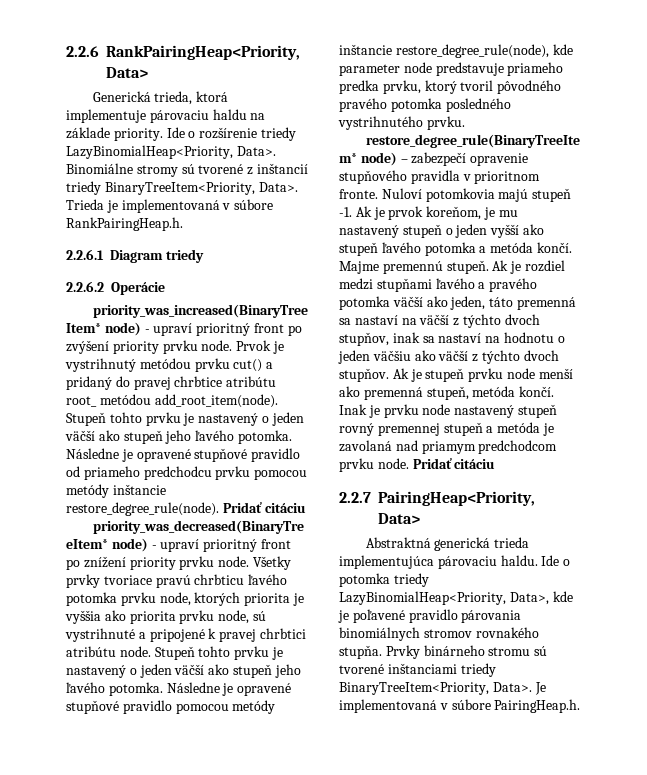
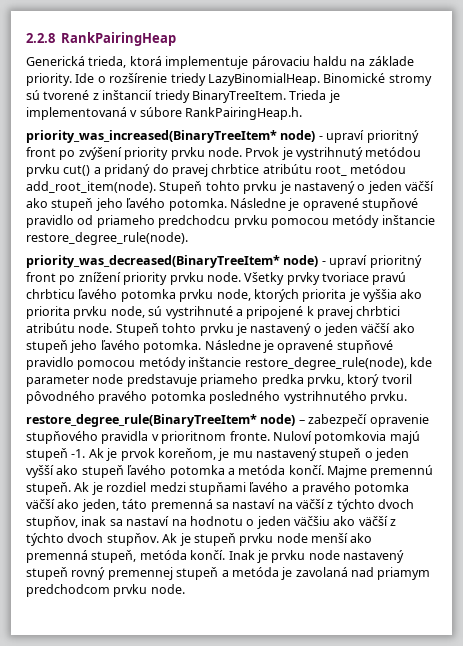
[66,45,300,60] [106,67,148,78] 2.2.6 RankPairingHeap<Priority, Data> -> [26,32,177,46] 2.2.8 RankPairingHeap
[66,145,276,159] [66,163,133,174] LazyBinomialHeap<Priority, Data>. Binomiálne -> [207,73,386,86] LazyBinomialHeap. Binomické
[104,182,298,195] BinaryTreeItem<Priority, Data>. -> [191,90,286,103] BinaryTreeItem.
[66,249,204,263] [66,281,165,295] // 2.2.6.1 Diagram triedy // 2.2.6.2 Operácie -> (303, 113) none
[222,502,306,513] Pridať citáciu -> (188, 238) none
[412,458,496,469] [339,491,535,506] [378,513,420,524] [365,537,530,551] [339,555,571,569] [339,573,429,587] [339,591,573,605] [338,609,522,623] [339,627,539,641] [339,645,548,659] [339,663,496,677] [339,682,546,695] [339,699,581,713] Pridať citáciu // 2.2.7 PairingHeap<Priority, Data> // Abstraktná generická trieda implementujúca párovaciu haldu. Ide o potomka triedy LazyBinomialHeap<Priority, Data>, kde je poľavené pravidlo párovania binomiálnych stromov rovnakého stupňa. Prvky binárneho stromu sú tvorené inštanciami triedy BinaryTreeItem<Priority, Data>. Je implementovaná v súbore PairingHeap.h. -> (185, 589) none

